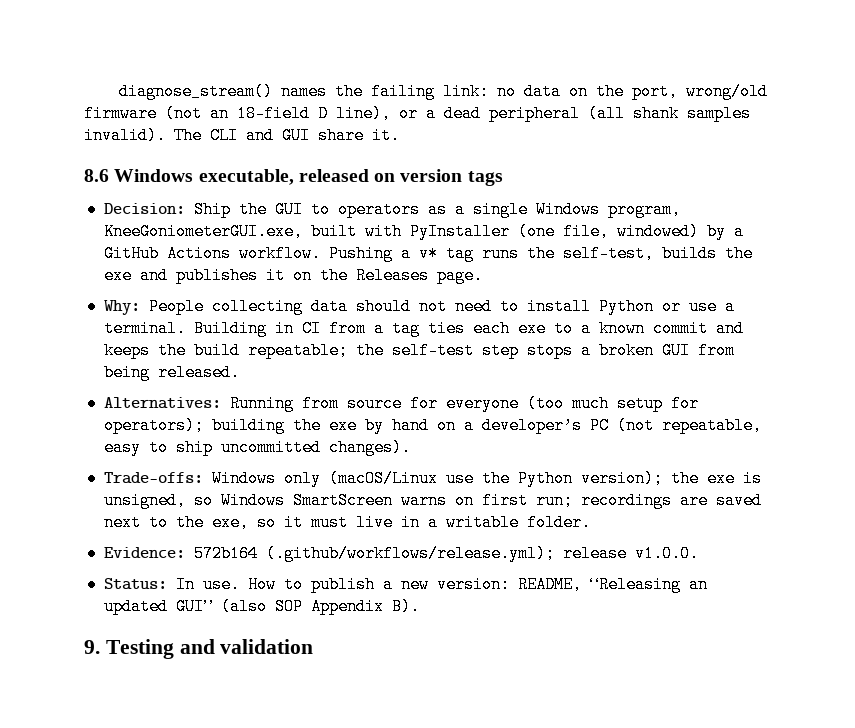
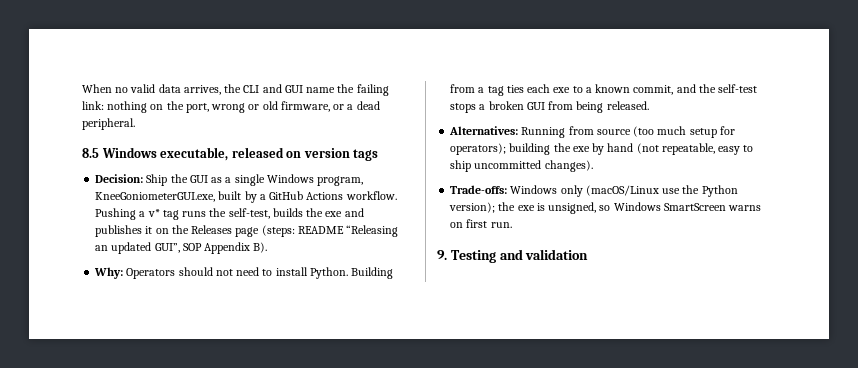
[119,83,328,100] diagnose_stream() names -> [82,84,336,95] When no valid data arrives, the CLI and GUI name
[497,83,562,100] no data -> [107,101,148,113] nothing
[686,83,769,100] [84,105,751,122] [84,127,400,144] [84,169,109,182] wrong/old firmware (not an 18-field D line), or a dead peripheral (all shank samples invalid). The CLI and GUI share it. // 8.6 -> [211,101,380,113] [82,118,135,130] [82,148,99,158] wrong or old firmware, or a dead peripheral. // 8.5
[310,201,420,218] to operators -> (208, 179) none
[364,223,699,240] with PyInstaller (one file, windowed) -> (242, 195) none
[436,267,483,284] [103,298,348,315] page. // Why: People collecting data -> [235,225,399,237] [95,242,268,254] [94,267,176,279] page (steps: README “Releasing an updated GUI”, SOP Appendix B). // Why: Operators
[598,298,735,315] [103,320,321,337] Python or use a terminal. Building in CI -> [309,267,394,279] Python. Building
[652,320,744,337] [103,342,348,359] commit and keeps the build repeatable; -> [633,84,696,95] commit, and
[481,342,519,359] step -> (758, 88) none
[409,395,519,412] for everyone -> (631, 132) none
[436,417,609,434] on a developer’s PC -> (634, 147) none
[535,492,762,509] [103,514,591,531] [103,545,699,562] [103,576,708,593] [103,598,420,615] run; recordings are saved next to the exe, so it must live in a writable folder. // Evidence: 572b164 (.github/workflows/release.yml); release v1.0.0. // Status: In use. How to publish a new version: README, “Releasing an updated GUI” (also SOP Appendix B). -> [490,222,512,228] run.

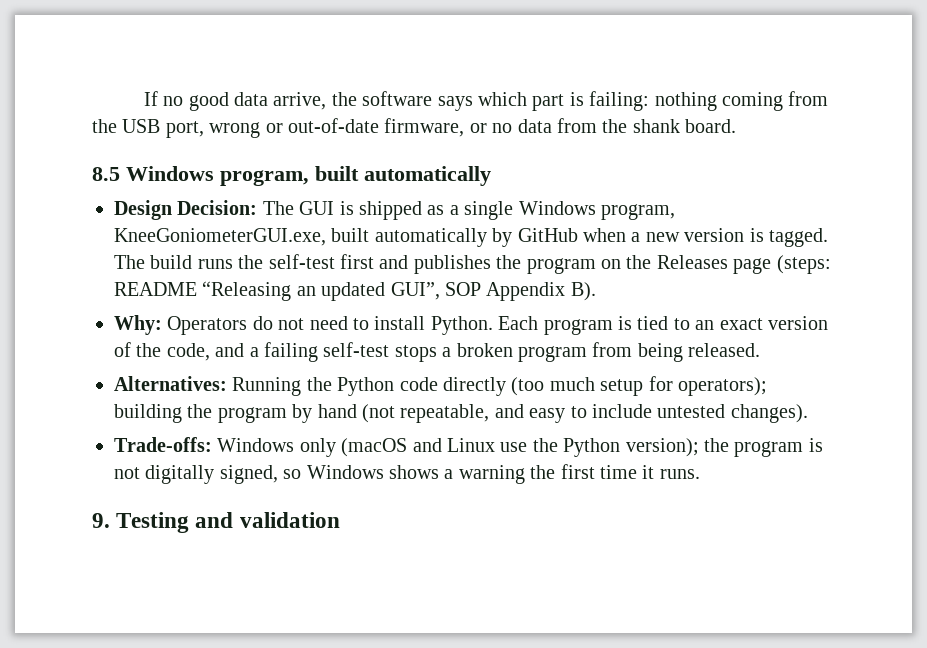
[82,84,389,96] [82,101,184,113] When no valid data arrives, the CLI and GUI name the failing link: nothing on the -> [143,91,829,111] [92,119,161,133] If no good data arrive, the software says which part is failing: nothing coming from the USB
[262,101,278,110] old -> [288,118,379,133] out-of-date
[347,101,380,110] [82,118,135,130] [82,147,379,161] [95,174,208,186] a dead peripheral. // 8.5 Windows executable, released on version tags // Decision: Ship the GUI -> [492,118,737,133] [92,166,491,186] [114,200,422,220] no data from the shank board. // 8.5 Windows program, built automatically // Design Decision: The GUI is shipped
[244,191,397,203] [95,208,364,220] [95,225,153,237] by a GitHub Actions workflow. Pushing a v* tag runs the self-test, builds the exe and publishes it -> [374,228,828,247] [114,254,596,274] automatically by GitHub when a new version is tagged. The build runs the self-test first and publishes the program
[178,267,213,276] should -> [252,316,273,330] do
[351,267,394,279] [450,84,716,96] Building from a tag ties each exe to a known commit, and the -> [498,316,828,335] [114,342,318,362] Each program is tied to an exact version of the code, and a failing
[526,102,545,110] GUI -> [518,346,587,362] program
[568,126,631,135] from source -> [306,377,506,396] the Python code directly
[572,146,590,152] exe -> [217,407,287,423] program
(715, 149) none -> [494,404,524,418] and
[450,160,542,172] ship uncommitted -> [591,404,726,418] include untested
[585,185,659,196] (macOS/Linux -> [341,438,495,457] (macOS and Linux
[517,202,762,214] [450,219,512,228] exe is unsigned, so Windows SmartScreen warns on first run. -> [734,438,823,457] [114,464,700,484] program is not digitally signed, so Windows shows a warning the first time it runs.

